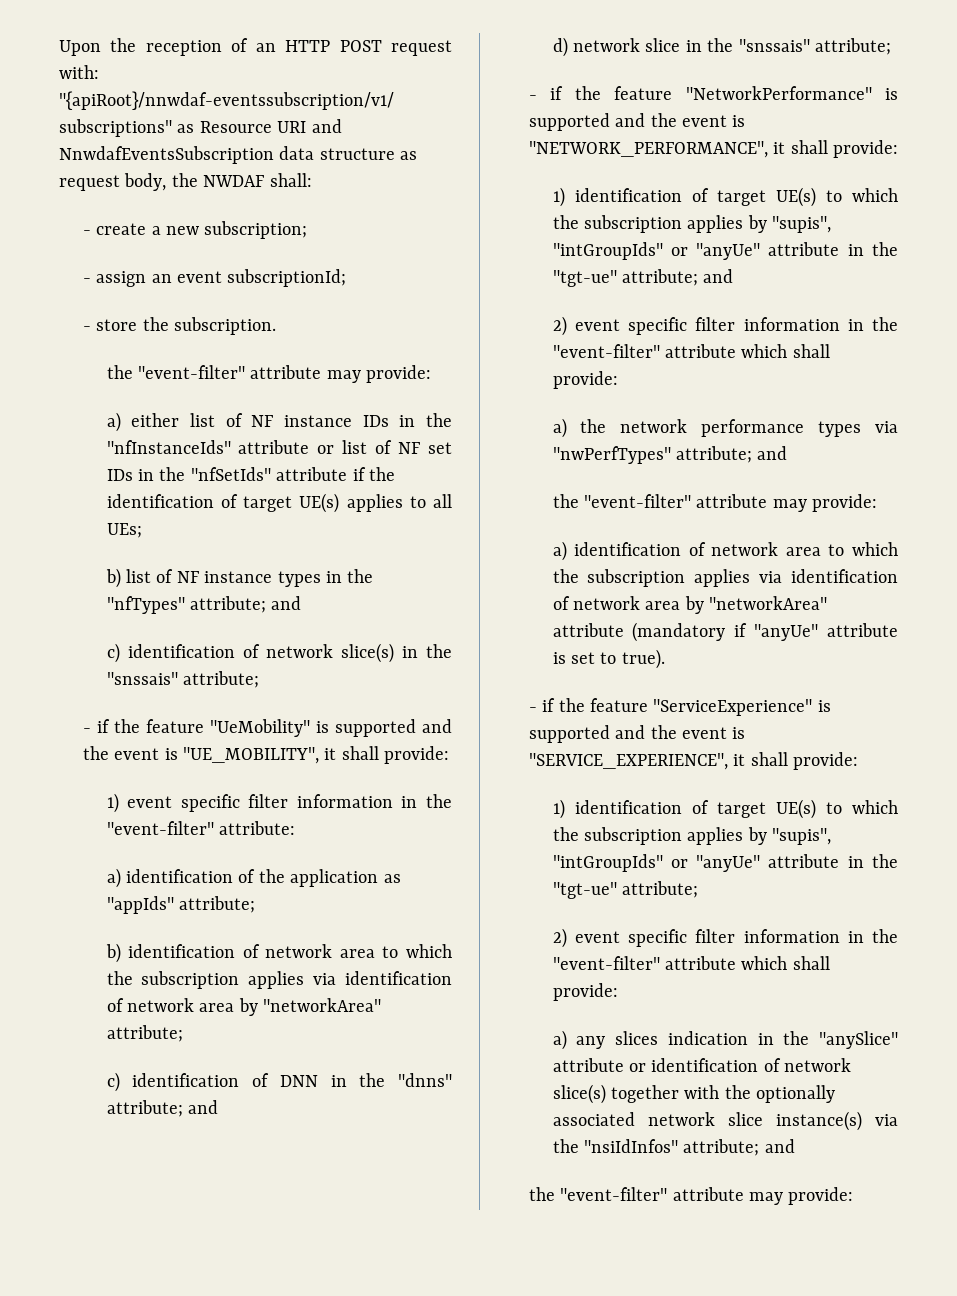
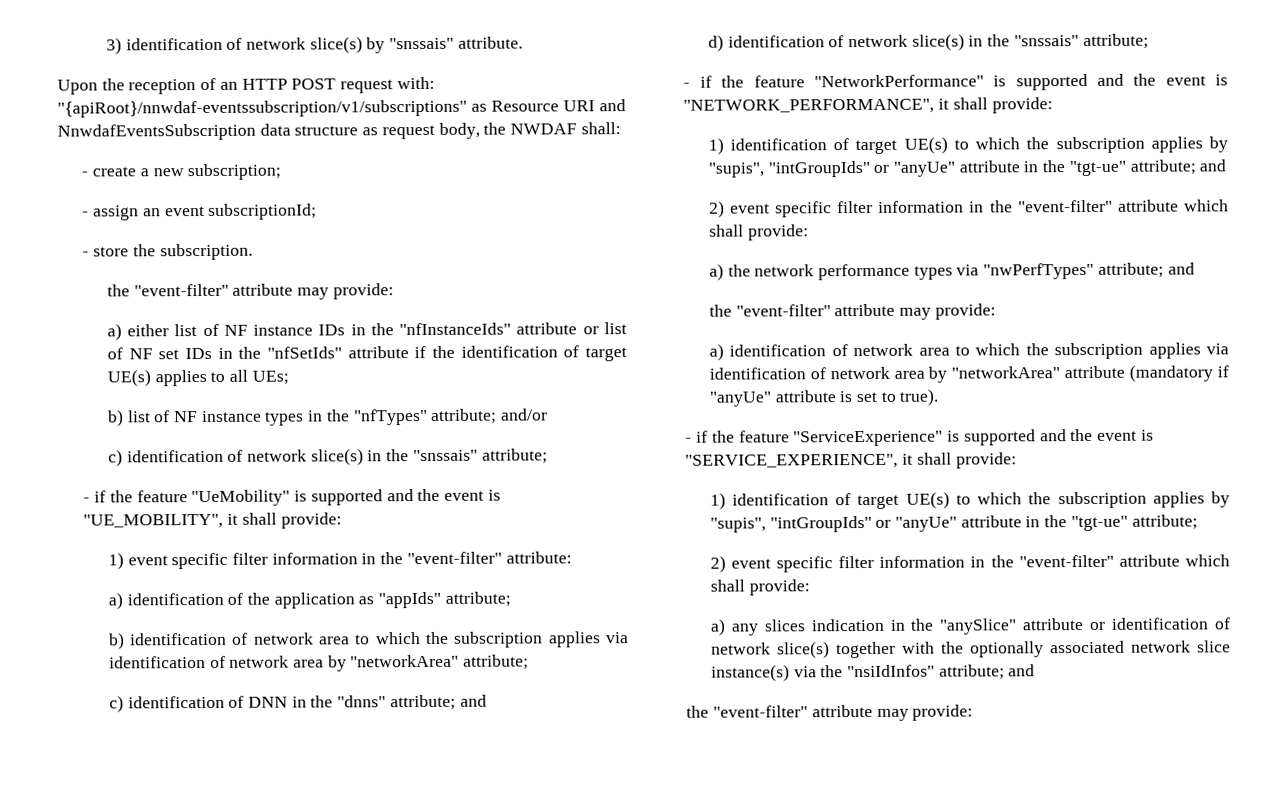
(59, 48) none -> [105,36,523,55] 3) identification of network slice(s) by "snssais" attribute. //
[271,596,302,610] and -> [501,408,549,421] and/or
[572,38,681,52] network slice -> [727,33,965,51] identification of network slice(s)

